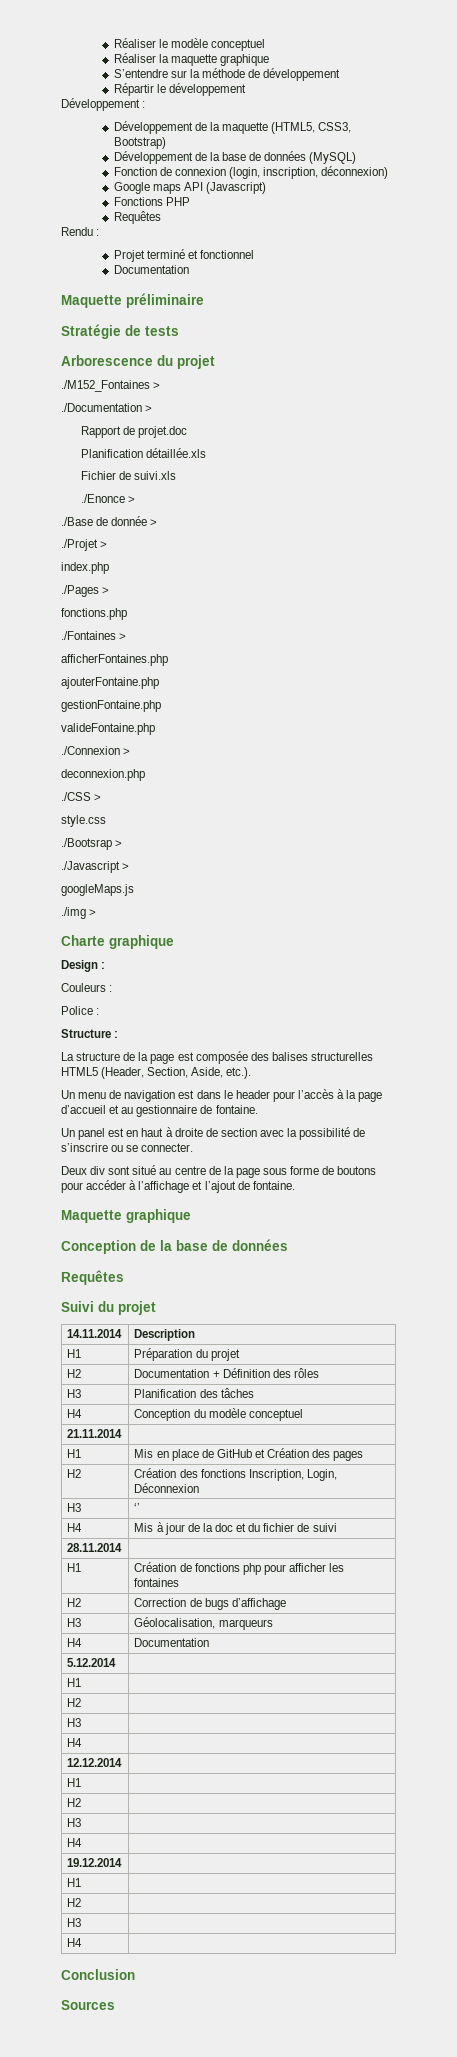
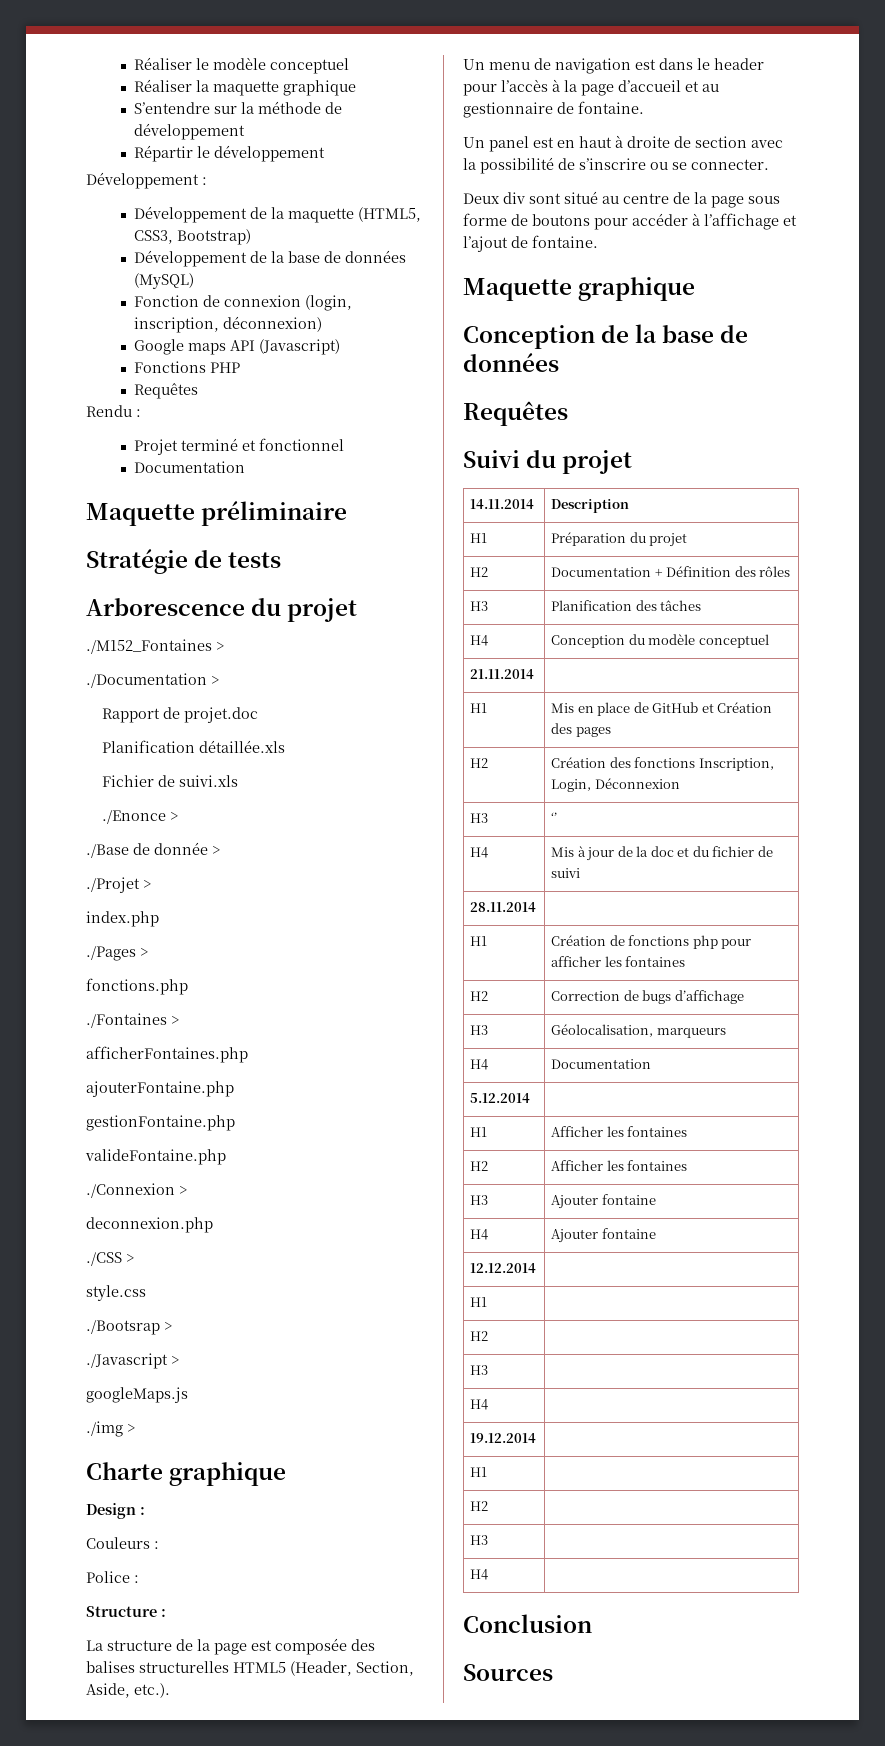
[67,1698,82,1707] [67,1718,82,1727] [67,1738,83,1747] // H2 | // H3 | // H4 | -> [551,1126,688,1137] [470,1161,489,1171] [551,1160,688,1171] [470,1195,489,1205] [551,1194,656,1209] [470,1229,489,1240] [551,1228,656,1243] Afficher les fontaines // H2 | Afficher les fontaines // H3 | Ajouter fontaine // H4 | Ajouter fontaine

